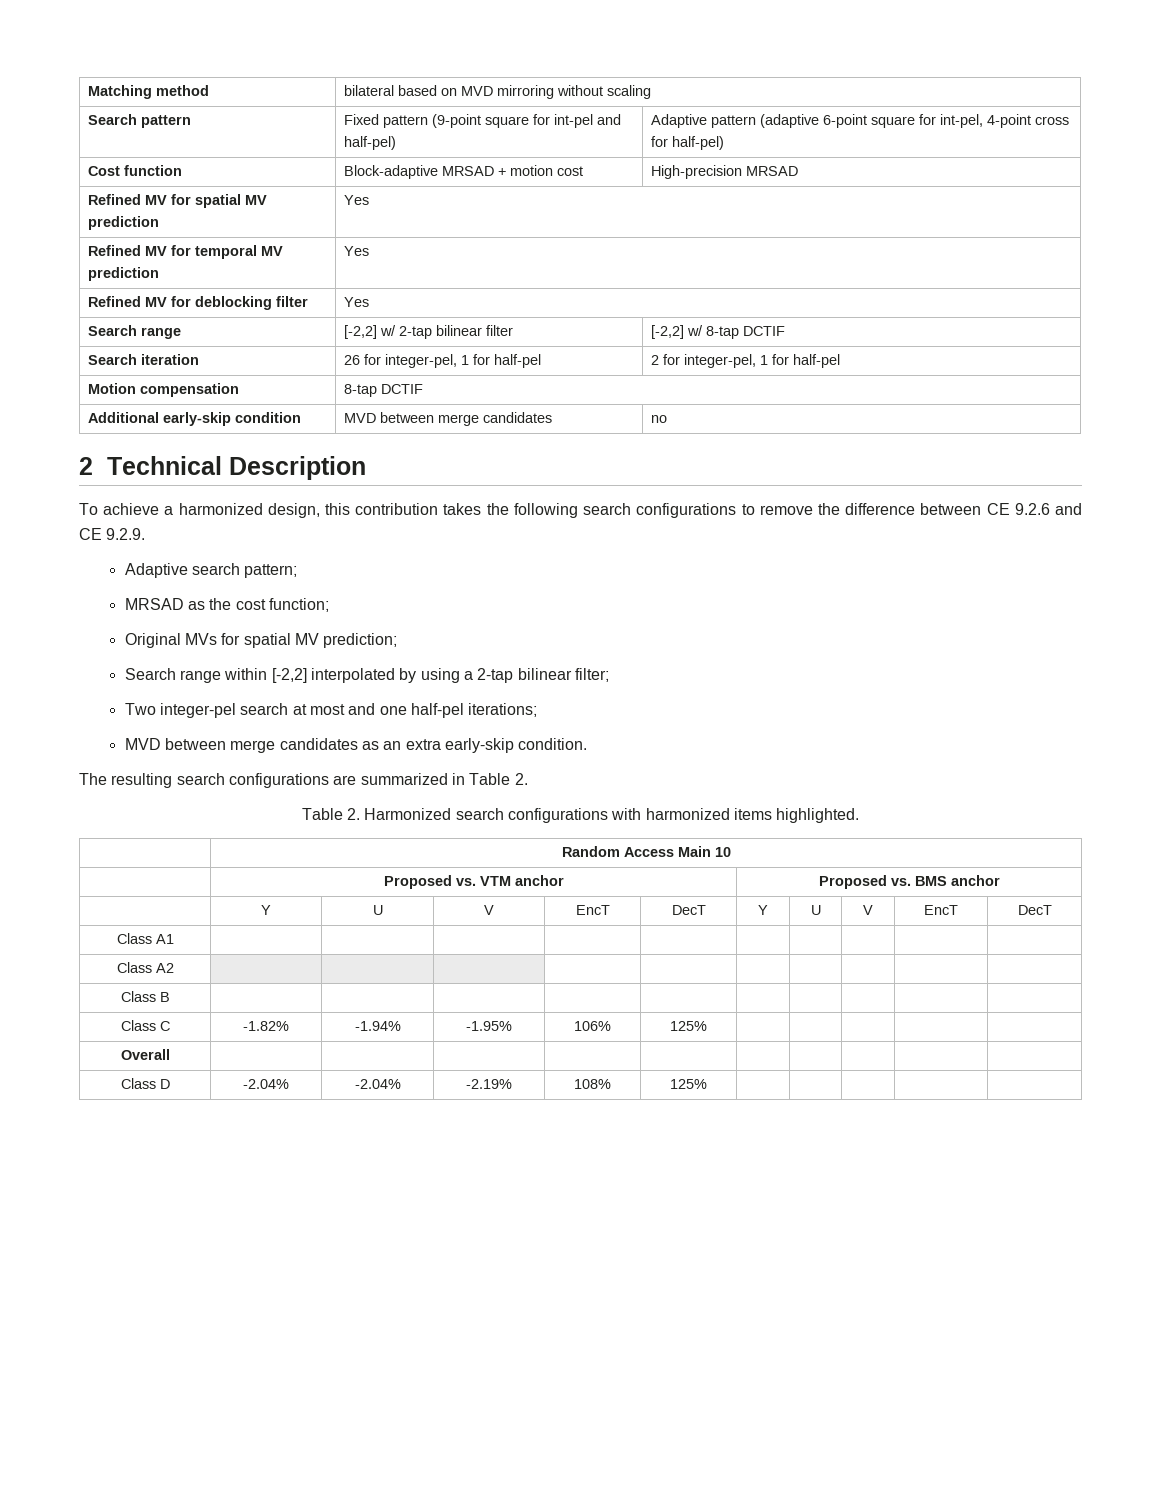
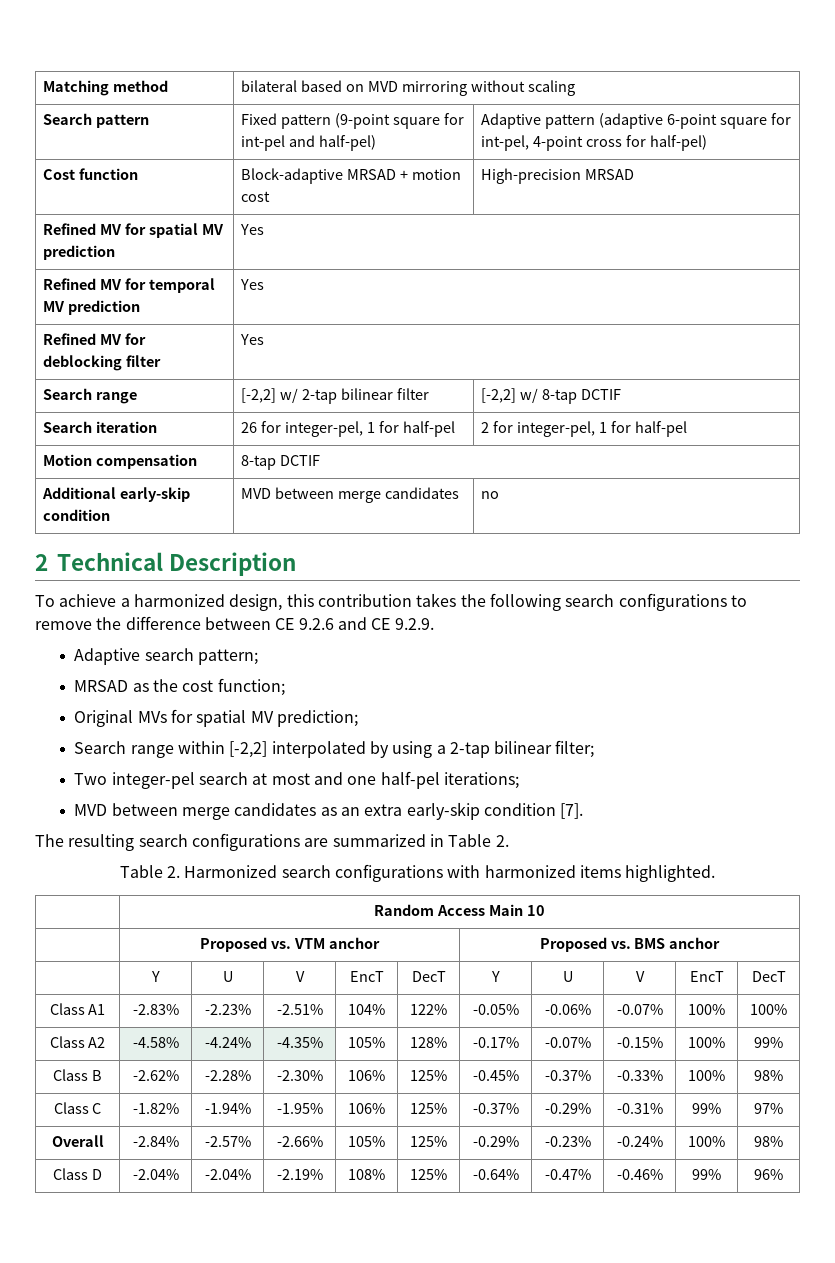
[518,738,588,750] condition. -> [483,803,584,819] condition [7].
[116,962,174,973] [120,991,170,1002] | | | | | | | | | // Class A2 | | | | | | | | | | // Class B | | | | | | | | | | -> [132,1004,179,1015] [204,1004,251,1015] [276,1004,323,1015] [348,1004,385,1015] [410,1004,447,1015] [472,1004,519,1015] [544,1004,591,1015] [616,1004,663,1015] [688,1004,725,1015] [750,1004,787,1015] [49,1036,106,1048] [132,1037,179,1048] [204,1037,251,1048] [276,1037,323,1048] [348,1037,385,1048] [410,1037,447,1048] [472,1037,519,1048] [544,1037,591,1048] [616,1037,663,1048] [688,1037,725,1048] [754,1037,783,1048] [53,1069,102,1081] [132,1070,179,1081] [204,1070,251,1081] [276,1070,323,1081] [348,1070,385,1081] [410,1070,447,1081] [472,1070,519,1081] [544,1070,591,1081] [616,1070,663,1081] [688,1070,725,1081] [754,1070,783,1081] -2.83% | -2.23% | -2.51% | 104% | 122% | -0.05% | -0.06% | -0.07% | 100% | 100% // Class A2 | -4.58% | -4.24% | -4.35% | 105% | 128% | -0.17% | -0.07% | -0.15% | 100% | 99% // Class B | -2.62% | -2.28% | -2.30% | 106% | 125% | -0.45% | -0.37% | -0.33% | 100% | 98%
[120,1049,170,1060] | | | | // Overall | | | | | | | | | | -> [472,1103,519,1114] [544,1103,591,1114] [616,1103,663,1114] [692,1103,721,1114] [754,1103,783,1114] [51,1135,104,1147] [132,1136,179,1147] [204,1136,251,1147] [276,1136,323,1147] [348,1136,385,1147] [410,1136,447,1147] [472,1136,519,1147] [544,1136,591,1147] [616,1136,663,1147] [688,1136,725,1147] [754,1136,783,1147] -0.37% | -0.29% | -0.31% | 99% | 97% // Overall | -2.84% | -2.57% | -2.66% | 105% | 125% | -0.29% | -0.23% | -0.24% | 100% | 98%
(707, 1084) | | | | -> [472,1169,519,1180] [544,1169,591,1180] [616,1169,663,1180] [692,1169,721,1180] [754,1169,783,1180] -0.64% | -0.47% | -0.46% | 99% | 96%

